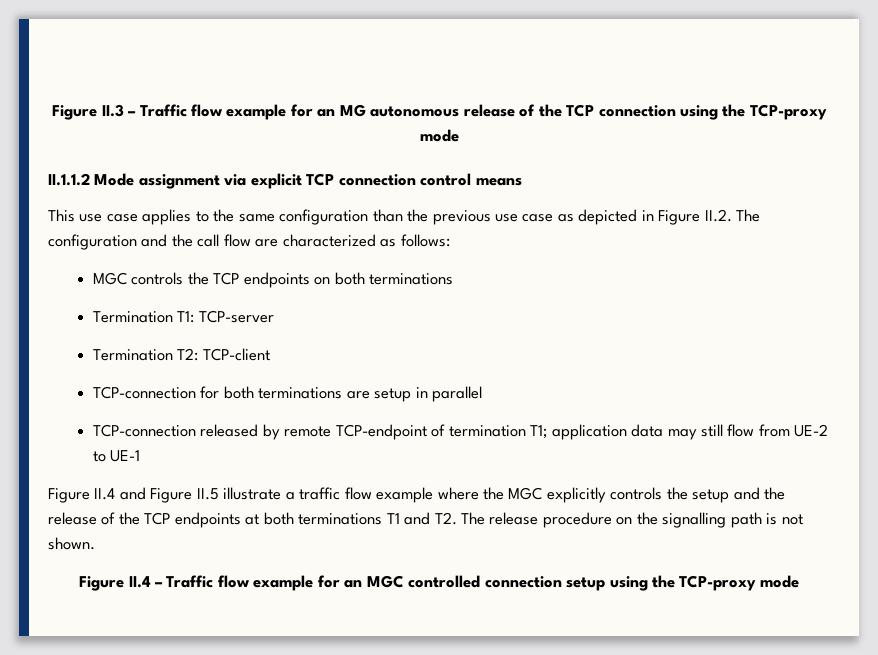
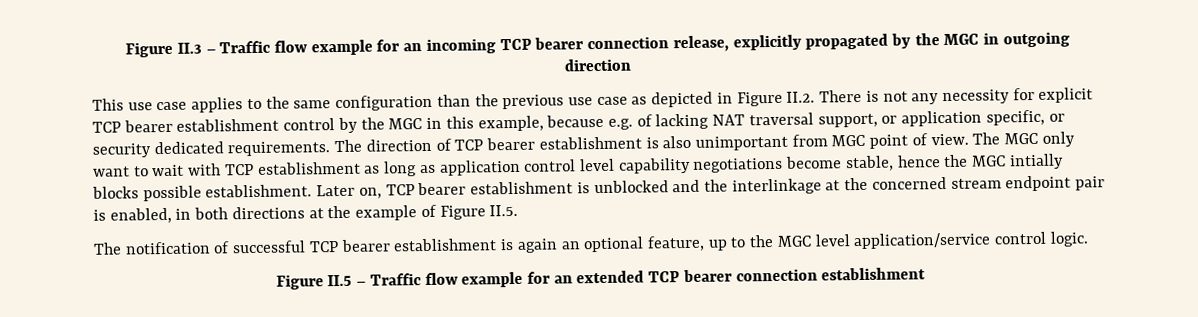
[339,104,827,120] [419,129,459,142] [48,173,522,189] MG autonomous release of the TCP connection using the TCP-proxy mode // II.1.1.2 Mode assignment via explicit TCP connection control means -> [425,31,1070,54] [564,58,631,72] incoming TCP bearer connection release, explicitly propagated by the MGC in outgoing direction
[736,209,761,222] [48,234,450,250] [93,272,454,288] [93,310,274,323] [93,348,270,361] [93,386,483,402] [93,424,829,440] [93,450,141,462] [48,487,786,503] [48,512,803,528] [48,537,95,550] [79,575,799,591] The configuration and the call flow are characterized as follows: // MGC controls the TCP endpoints on both terminations // Termination T1: TCP-server // Termination T2: TCP-client // TCP-connection for both terminations are setup in parallel // TCP-connection released by remote TCP-endpoint of termination T1; application data may still flow from UE-2 to UE-1 // Figure II.4 and Figure II.5 illustrate a traffic flow example where the MGC explicitly controls the setup and the release of the TCP endpoints at both terminations T1 and T2. The release procedure on the signalling path is not shown. // Figure II.4 – Traffic flow example for an MGC controlled connection setup using the TCP-proxy mode -> [819,87,1094,105] [92,109,1065,134] [92,131,1075,158] [93,153,1064,177] [92,175,1106,202] [93,204,519,224] [93,231,1089,255] [275,267,927,290] There is not any necessity for explicit TCP bearer establishment control by the MGC in this example, because e.g. of lacking NAT traversal support, or application specific, or security dedicated requirements. The direction of TCP bearer establishment is also unimportant from MGC point of view. The MGC only want to wait with TCP establishment as long as application control level capability negotiations become stable, hence the MGC intially blocks possible establishment. Later on, TCP bearer establishment is unblocked and the interlinkage at the concerned stream endpoint pair is enabled, in both directions at the example of Figure II.5. // The notification of successful TCP bearer establishment is again an optional feature, up to the MGC level application/service control logic. // Figure II.5 – Traffic flow example for an extended TCP bearer connection establishment

